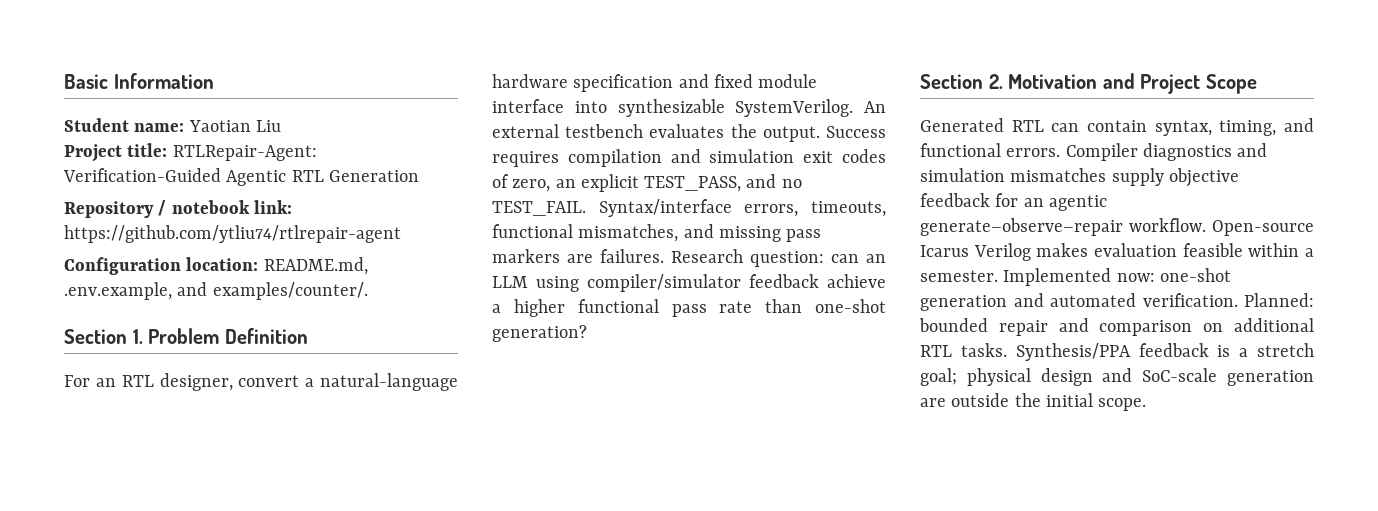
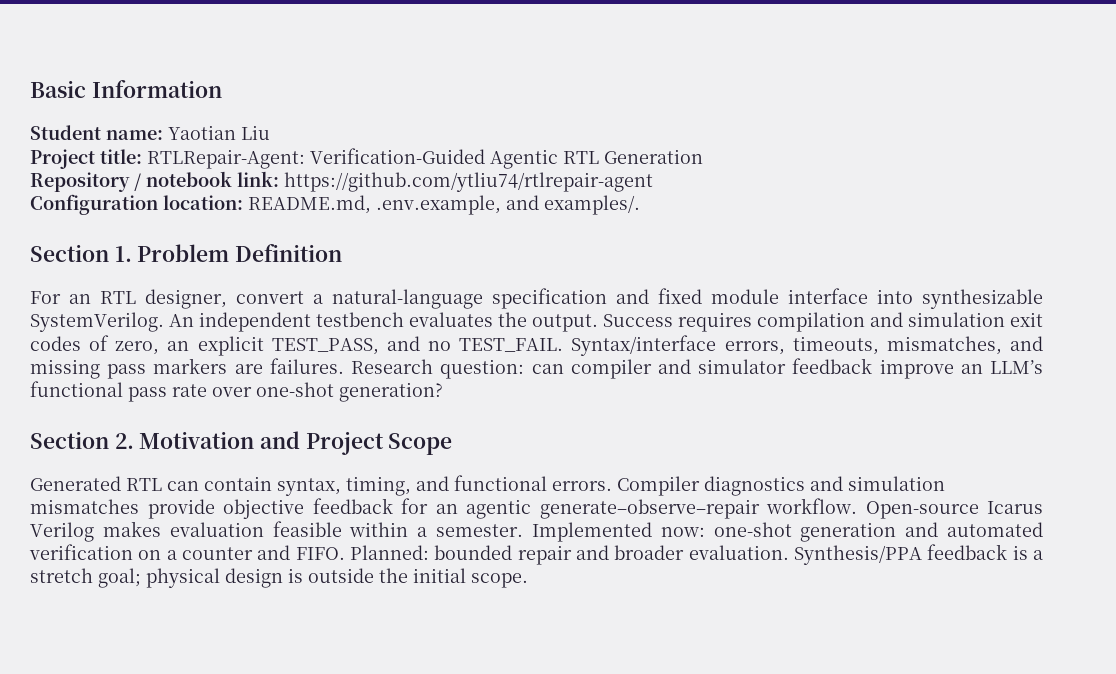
[212,282,368,300] examples/counter/. -> [544,195,640,215] examples/.
[492,74,568,88] hardware -> (483, 299) none
[492,124,559,138] external -> [199,312,311,332] independent
[492,224,573,238] functional -> (879, 345) none
[866,254,886,263] [492,274,886,292] [492,299,565,317] an LLM using compiler/simulator feedback achieve a higher -> [570,358,1043,379] compiler and simulator feedback improve an LLM’s
[765,299,803,313] than -> [212,387,252,397] over
[1111,168,1164,186] supply -> [147,499,215,519] provide
[1142,293,1314,307] [919,318,1314,336] [920,343,1007,357] verification. Planned: bounded repair and comparison on additional RTL tasks. -> [29,544,789,565] verification on a counter and FIFO. Planned: bounded repair and broader evaluation.
[1102,368,1314,386] [920,398,946,407] and SoC-scale generation are -> [288,568,303,583] is

